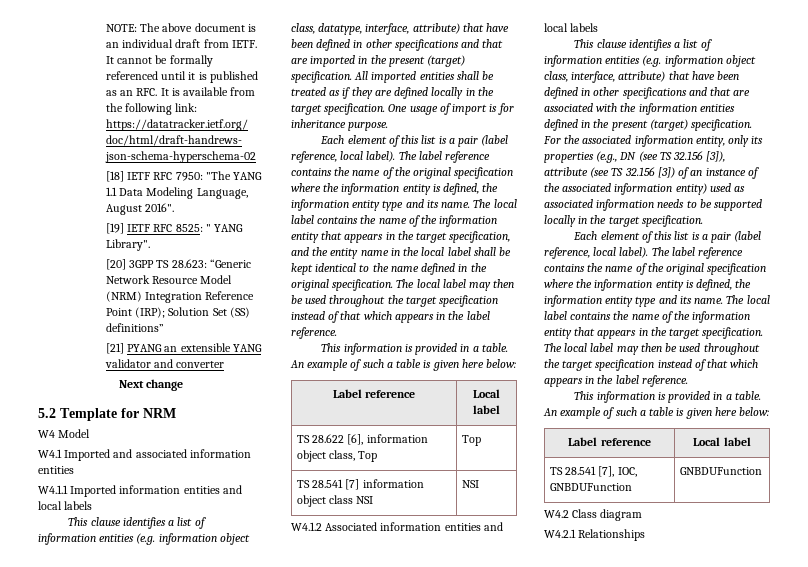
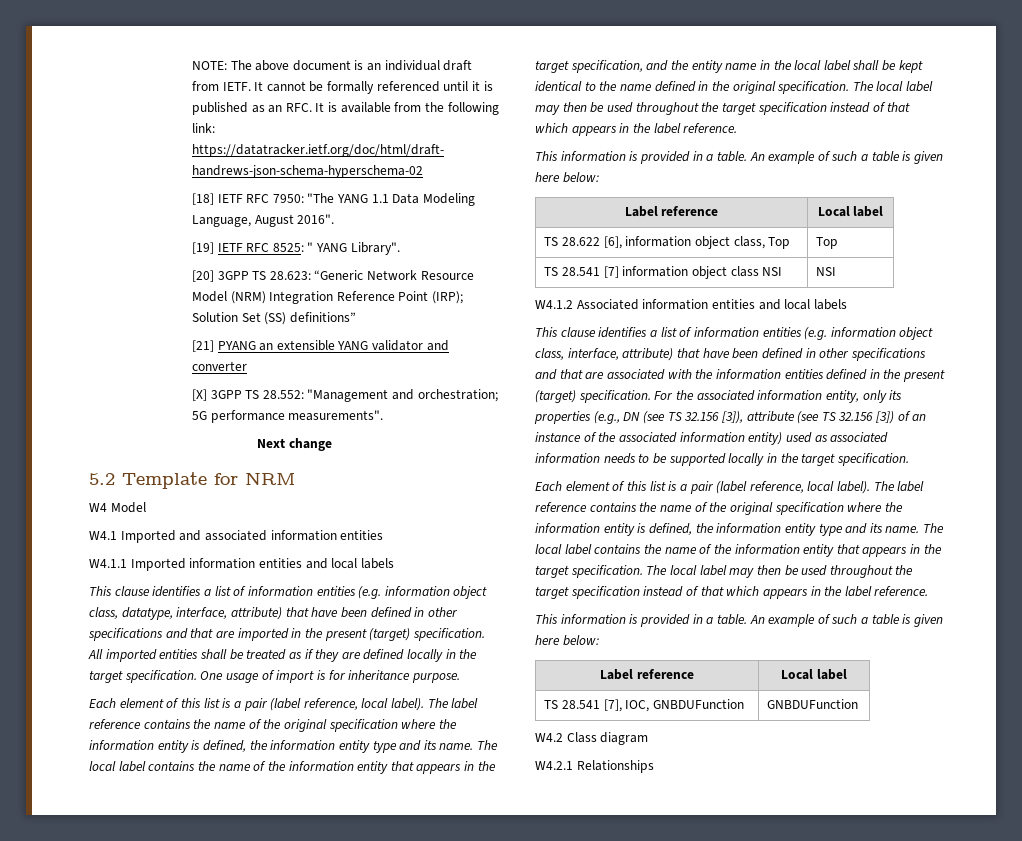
(225, 364) none -> [191,389,498,402] [191,410,384,423] // [X] 3GPP TS 28.552: "Management and orchestration; 5G performance measurements".

